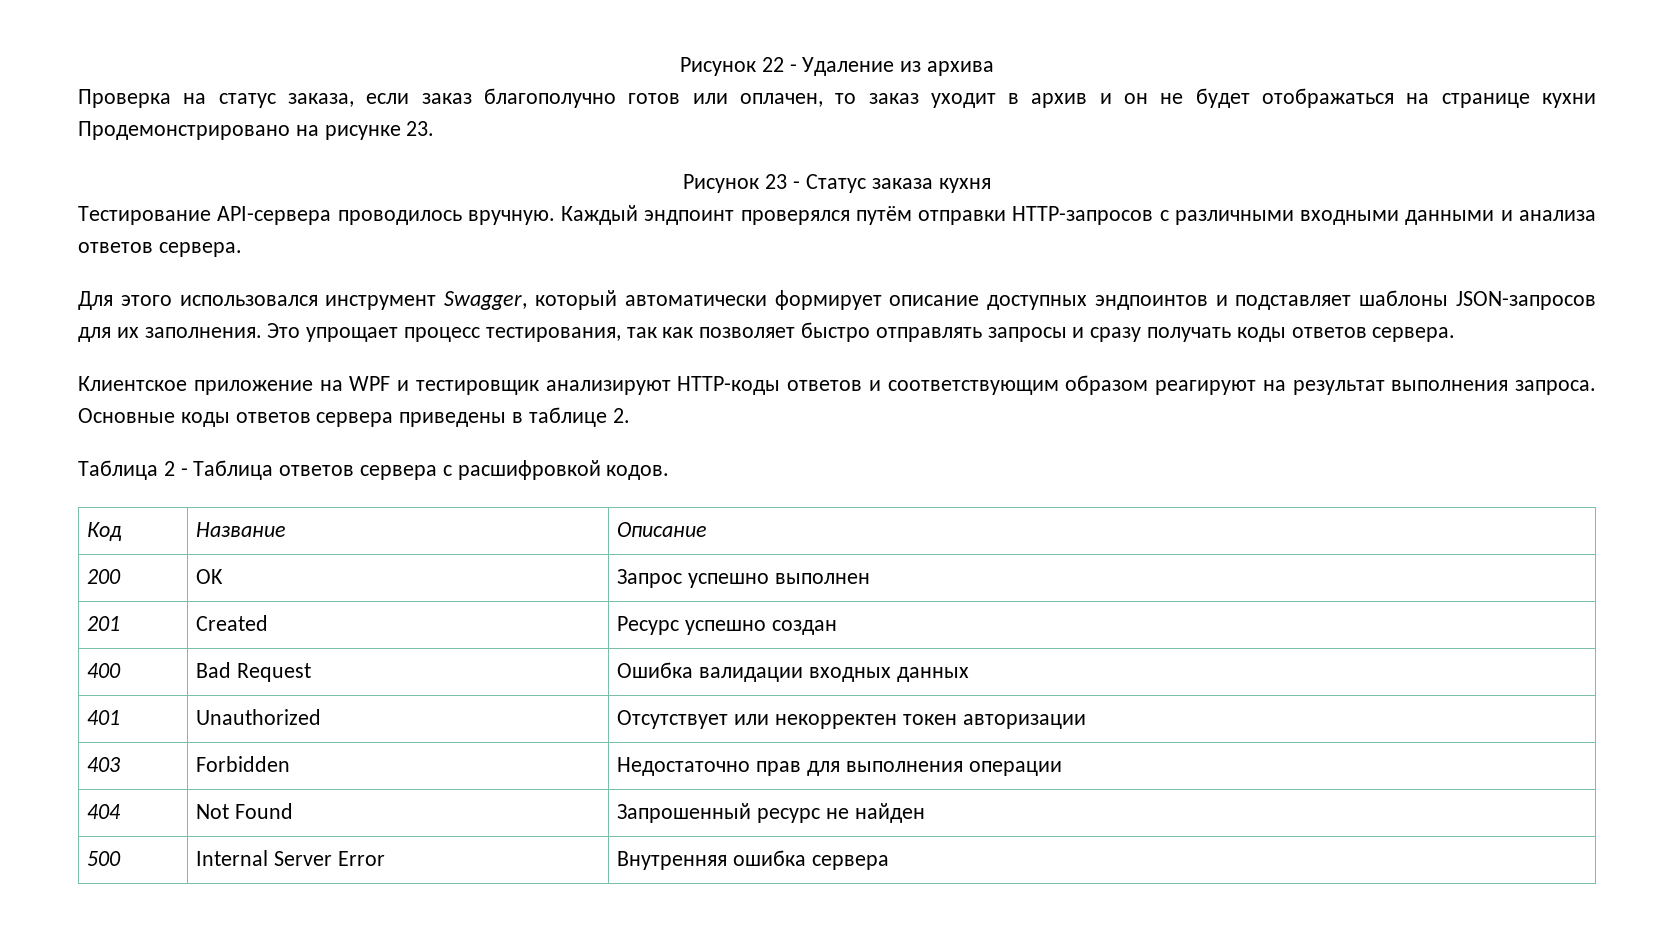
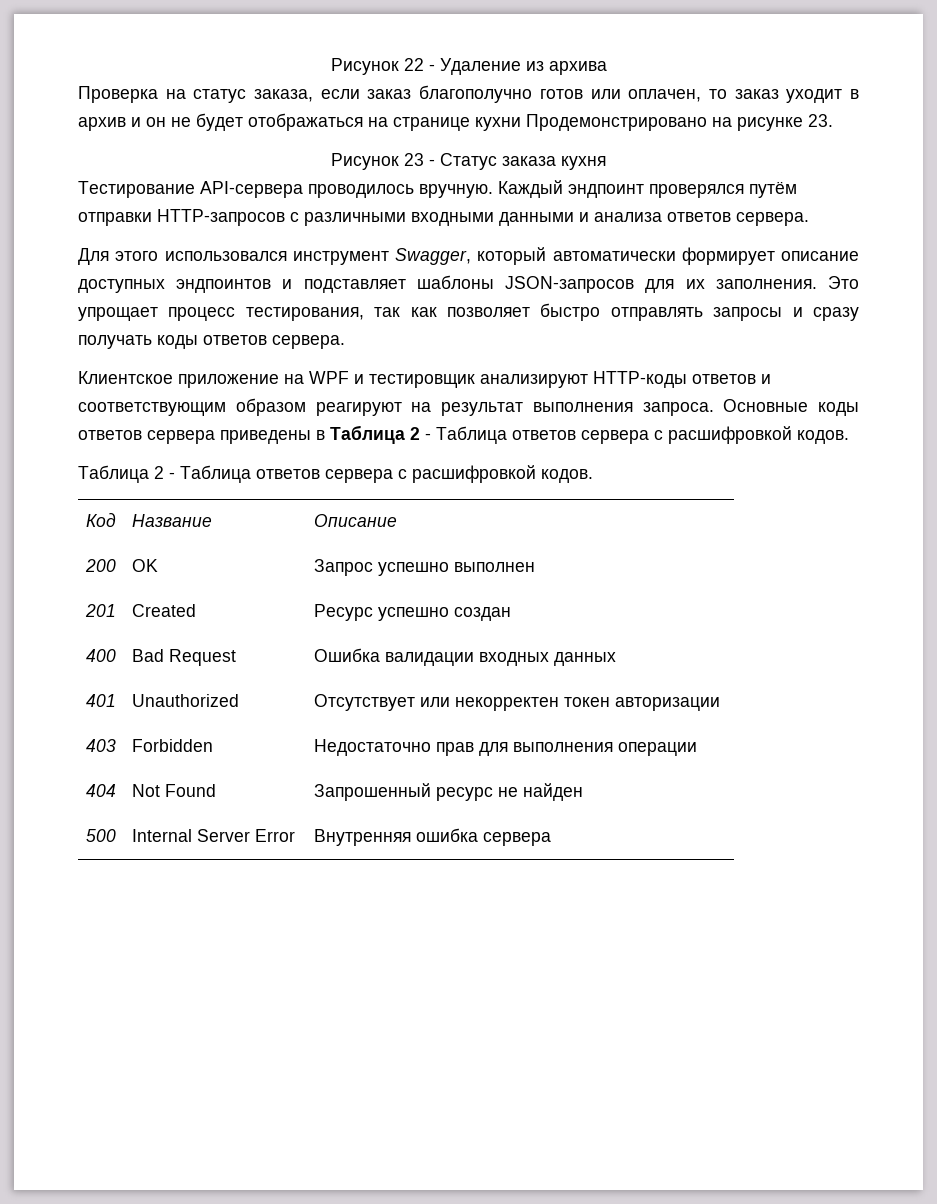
[528,407,630,427] таблице 2. -> [330,425,849,444] Таблица 2 - Таблица ответов сервера с расшифровкой кодов.

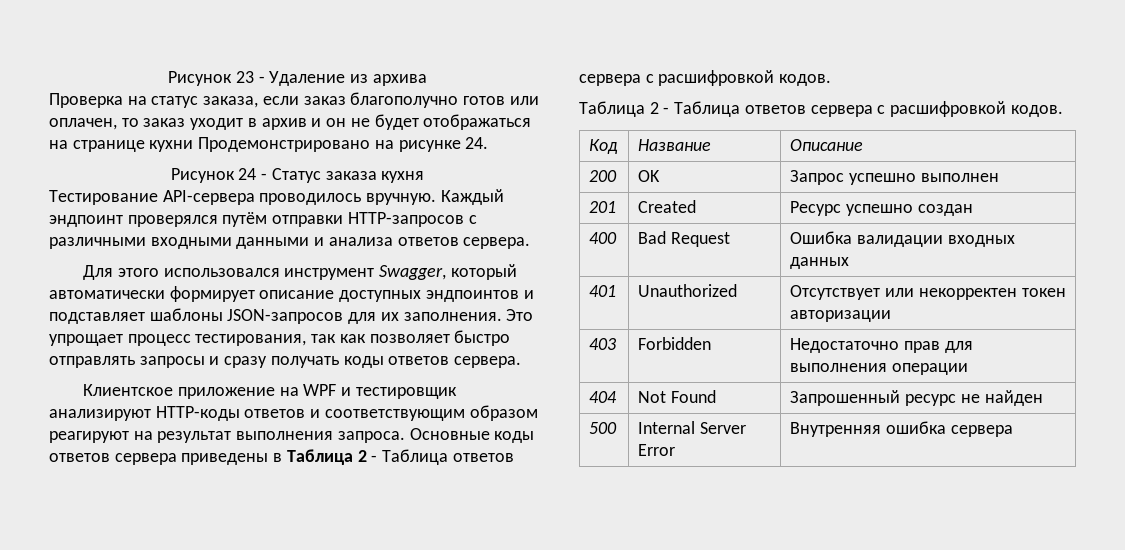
[330,58,424,75] Рисунок 22 -> [168,71,254,86] Рисунок 23
[808,114,833,127] [331,153,424,170] 23. // Рисунок 23 -> [465,137,489,149] [170,168,257,183] 24. // Рисунок 24

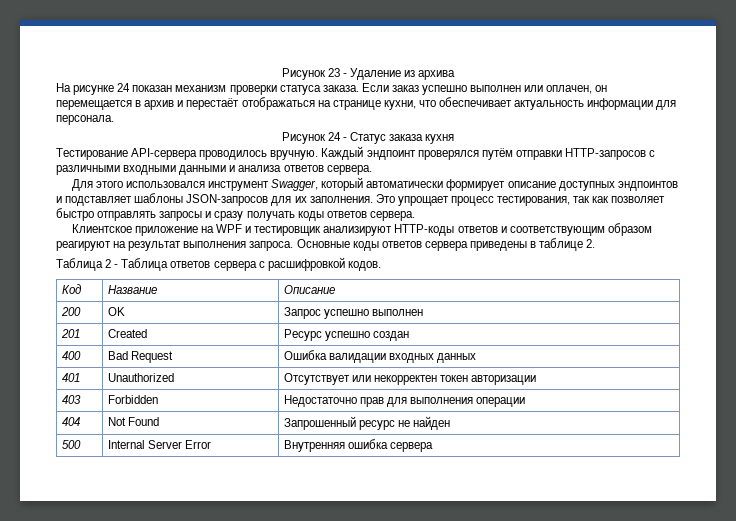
[49,92,539,108] [49,114,532,130] [49,137,489,152] Проверка на статус заказа, если заказ благополучно готов или оплачен, то заказ уходит в архив и он не будет отображаться на странице кухни Продемонстрировано на рисунке 24. -> [56,83,608,95] [56,97,677,110] [56,115,114,125] На рисунке 24 показан механизм проверки статуса заказа. Если заказ успешно выполнен или оплачен, он перемещается в архив и перестаёт отображаться на странице кухни, что обеспечивает актуальность информации для персонала.
[286,449,514,465] [579,70,832,86] Таблица 2 - Таблица ответов сервера с расшифровкой кодов. -> [539,238,596,251] таблице 2.

